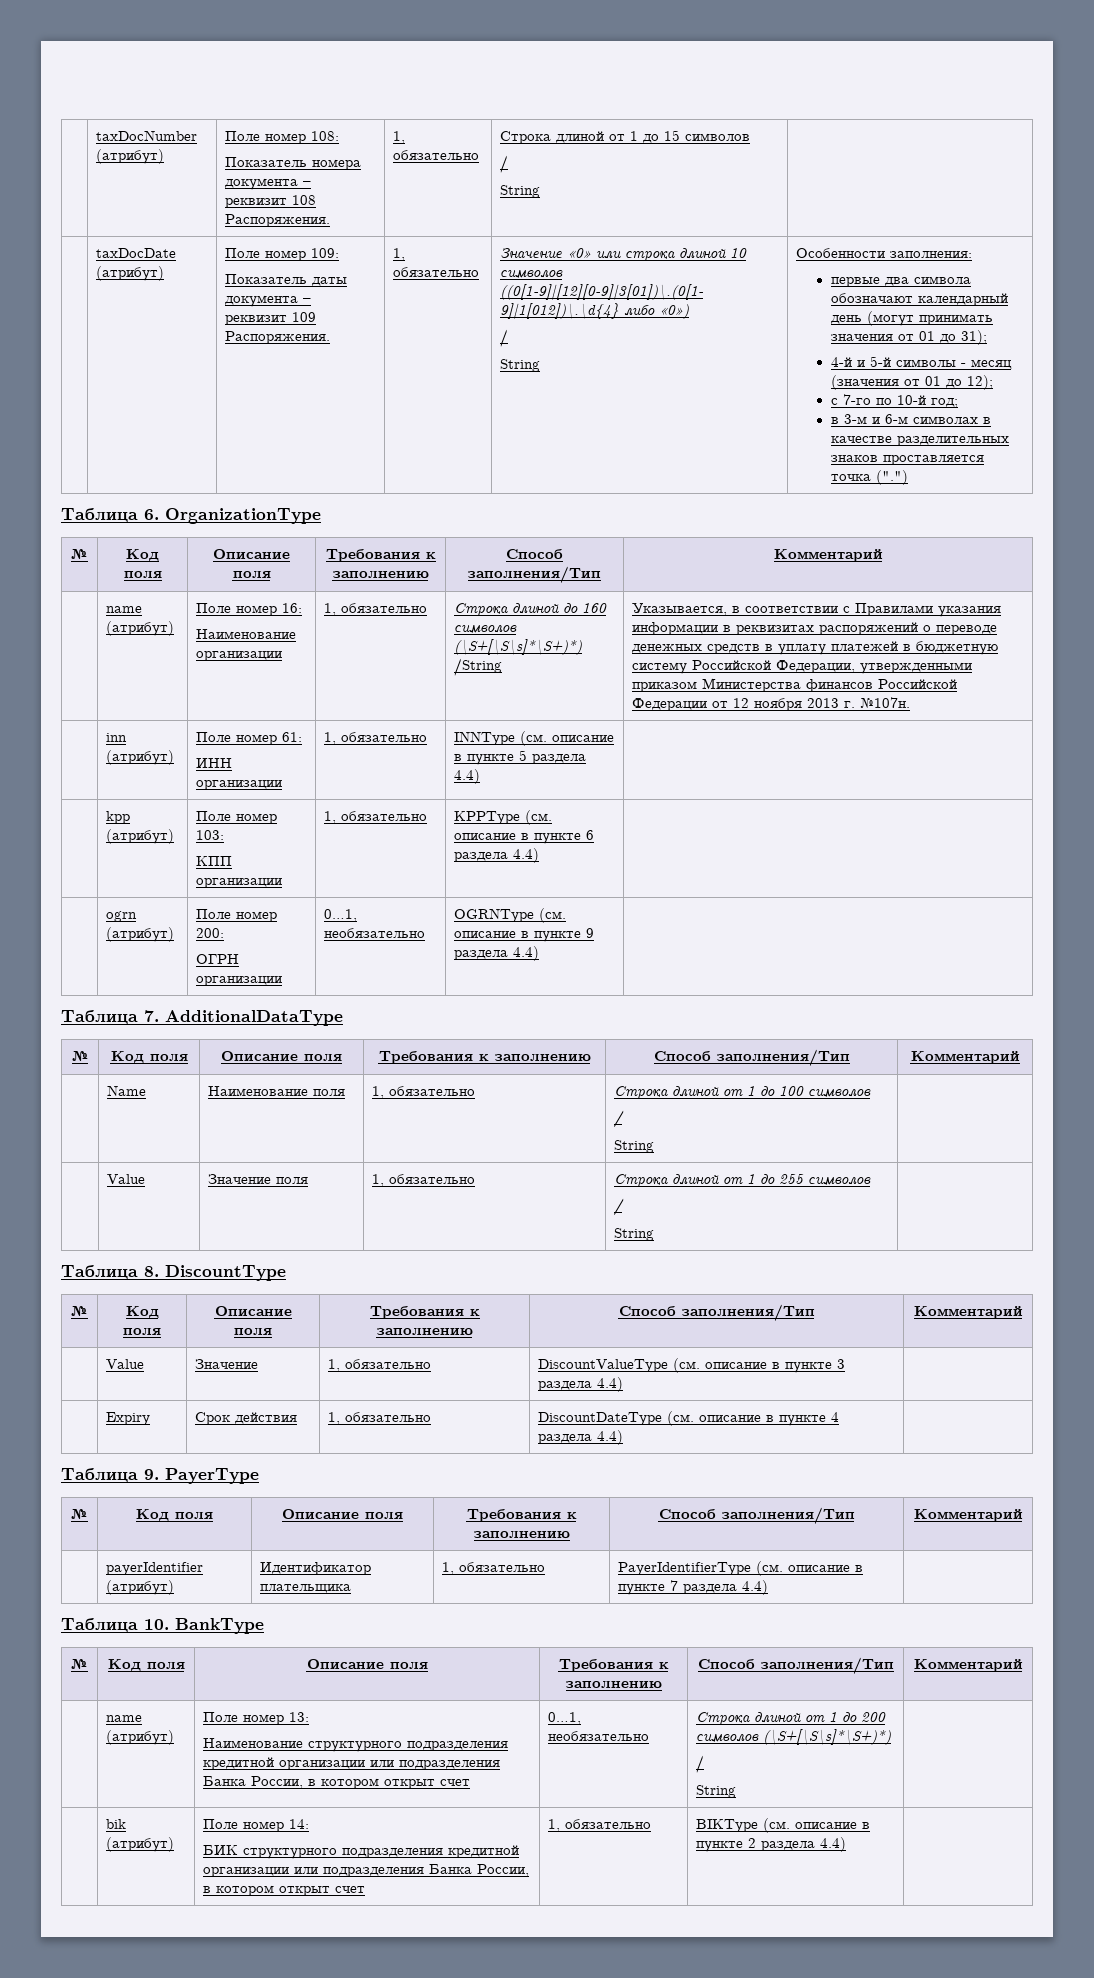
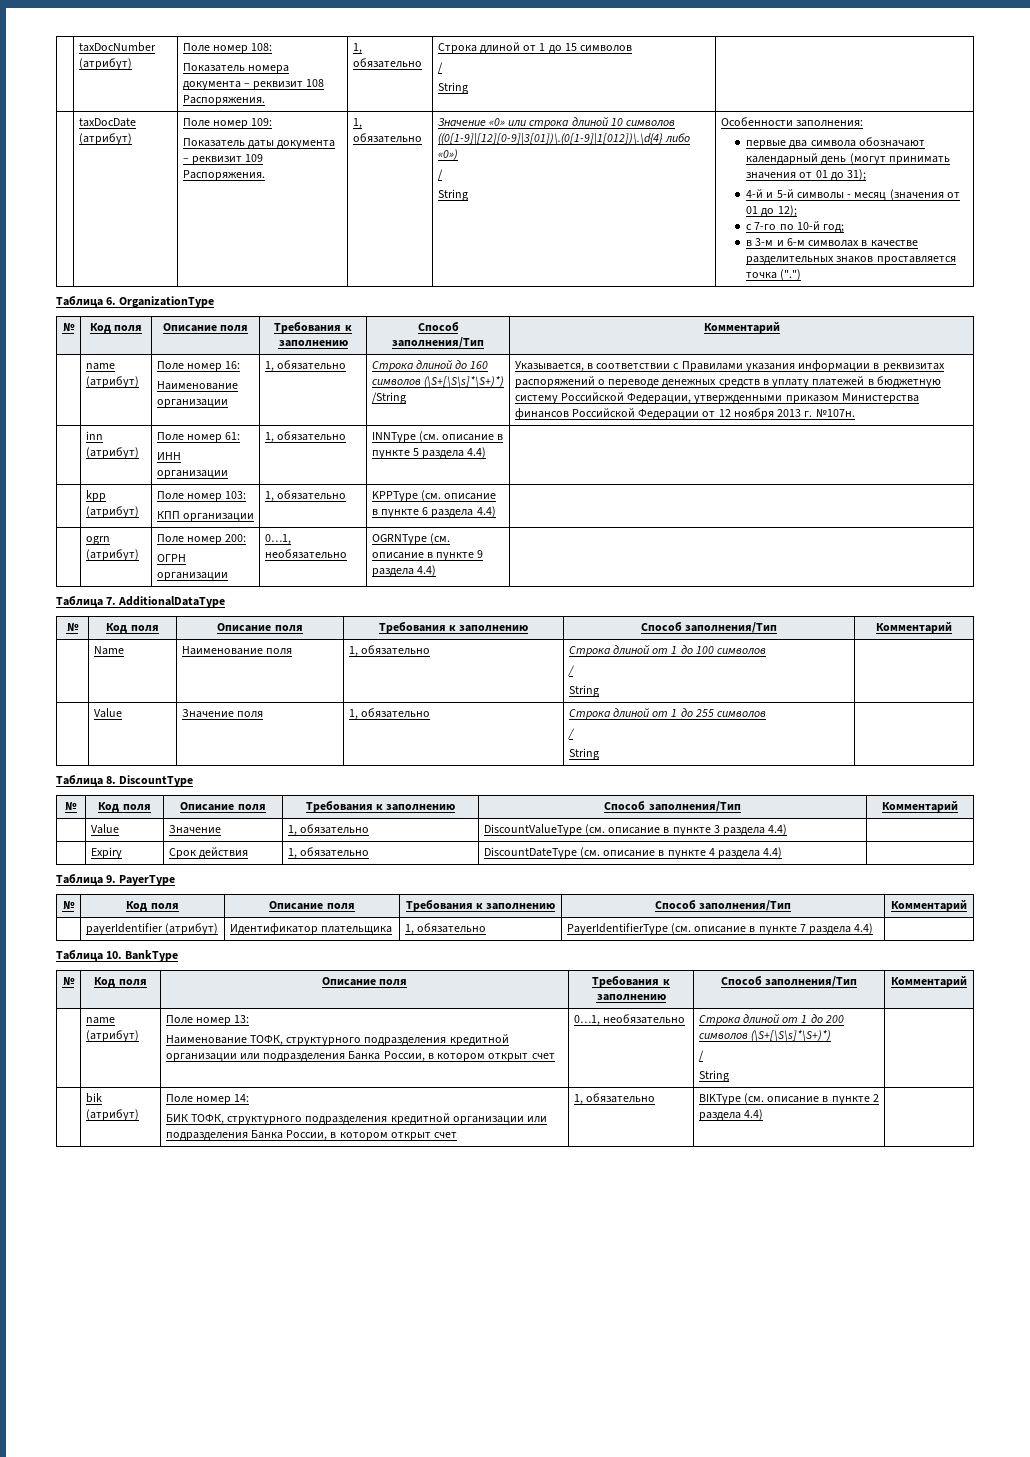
(304, 1743) none -> [249,1035,283,1046] ТОФК,
(239, 1850) none -> [190,1114,224,1125] ТОФК,

